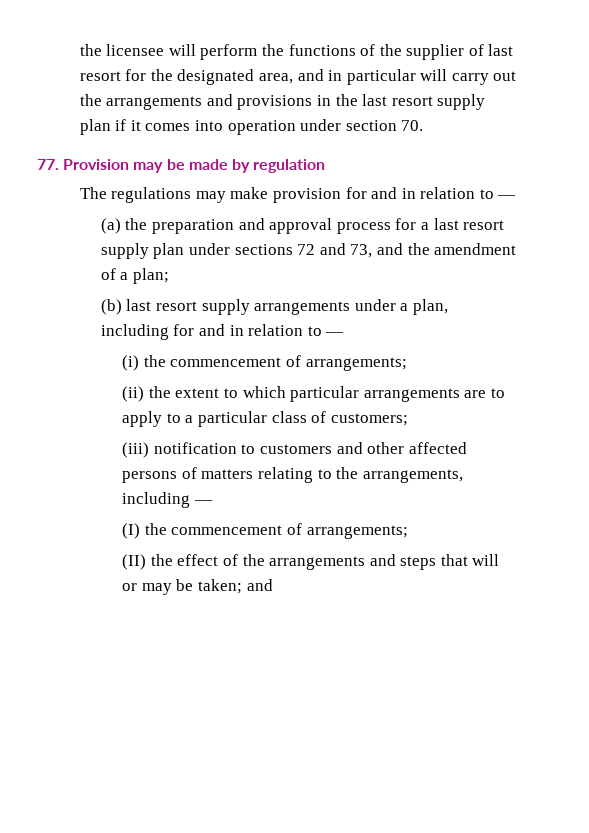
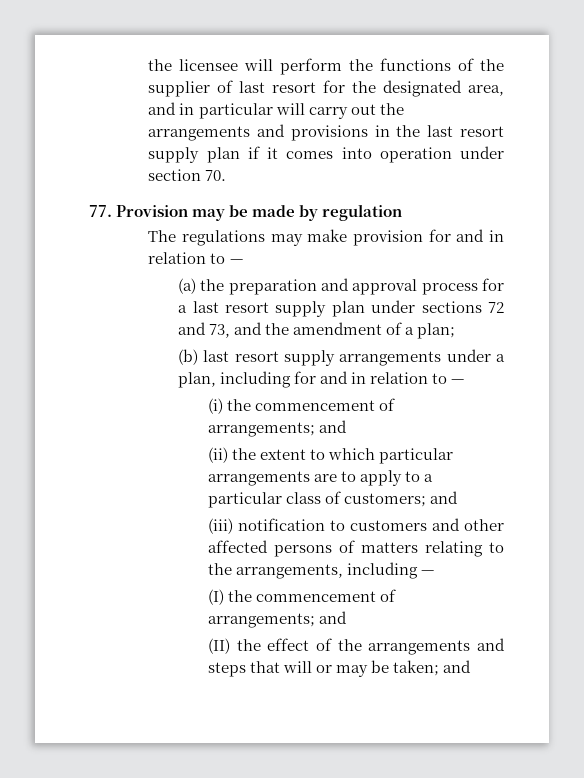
(407, 364) none -> [318,420,347,433] and
(408, 419) none -> [430,491,459,504] and
(408, 532) none -> [318,611,347,624] and

